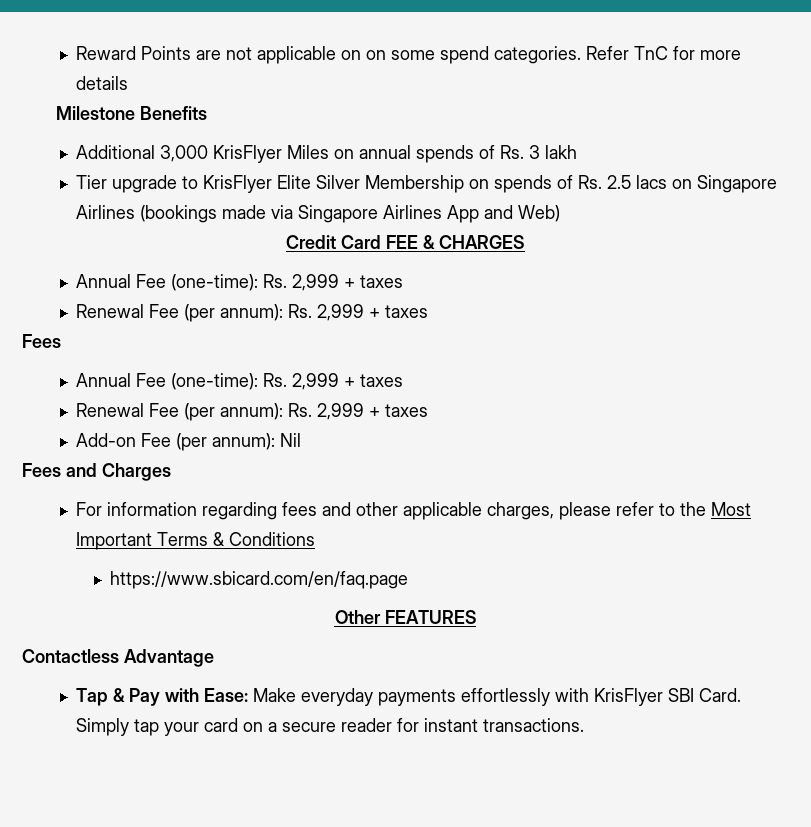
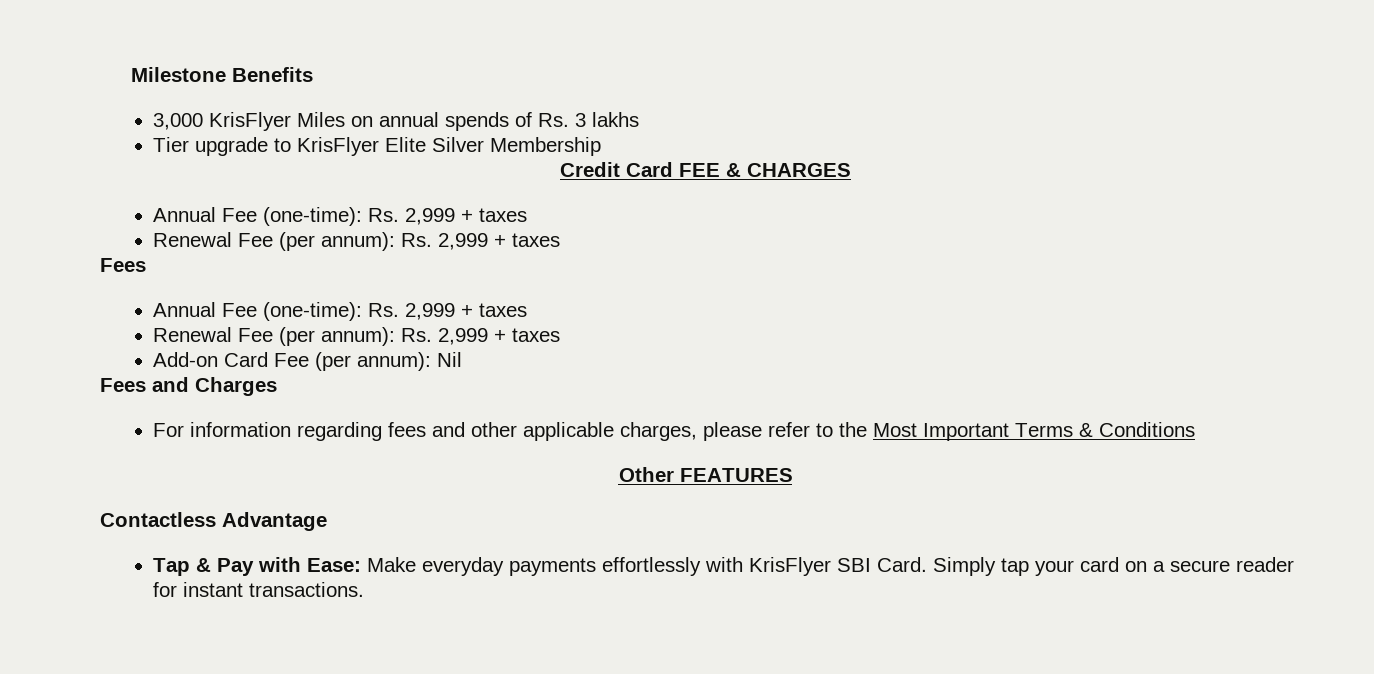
[75,46,741,64] [75,76,128,90] Reward Points are not applicable on on some spend categories. Refer TnC for more details // -> (130, 74) none
[75,145,155,159] Additional -> (313, 74) none
[544,145,577,159] lakh -> [592,112,640,127] lakhs
[468,175,777,193] [75,205,560,223] on spends of Rs. 2.5 lacs on Singapore Airlines (bookings made via Singapore Airlines App and Web) -> (602, 146) none
(136, 440) none -> [224,352,269,367] Card
[109,571,408,589] // https://www.sbicard.com/en/faq.page -> (1196, 429) none

